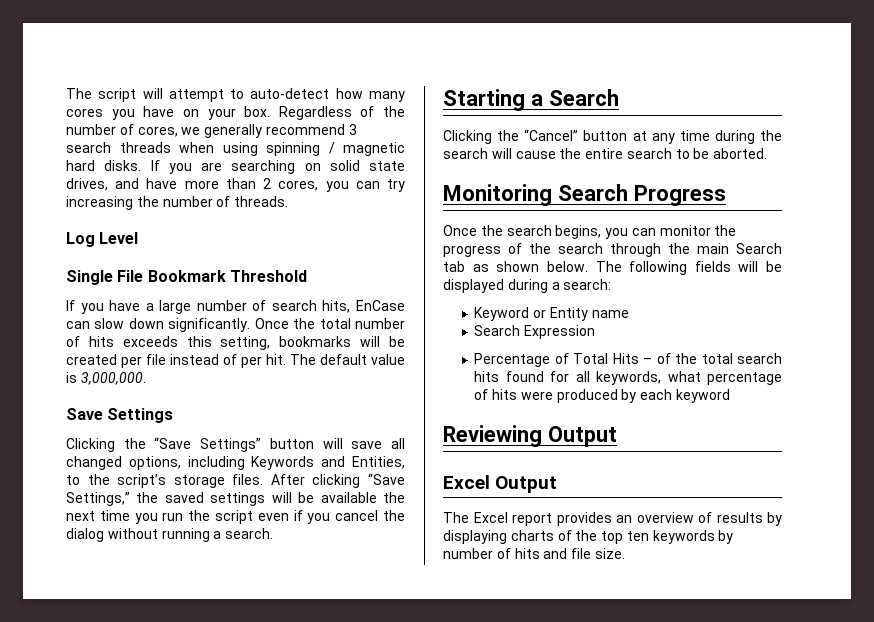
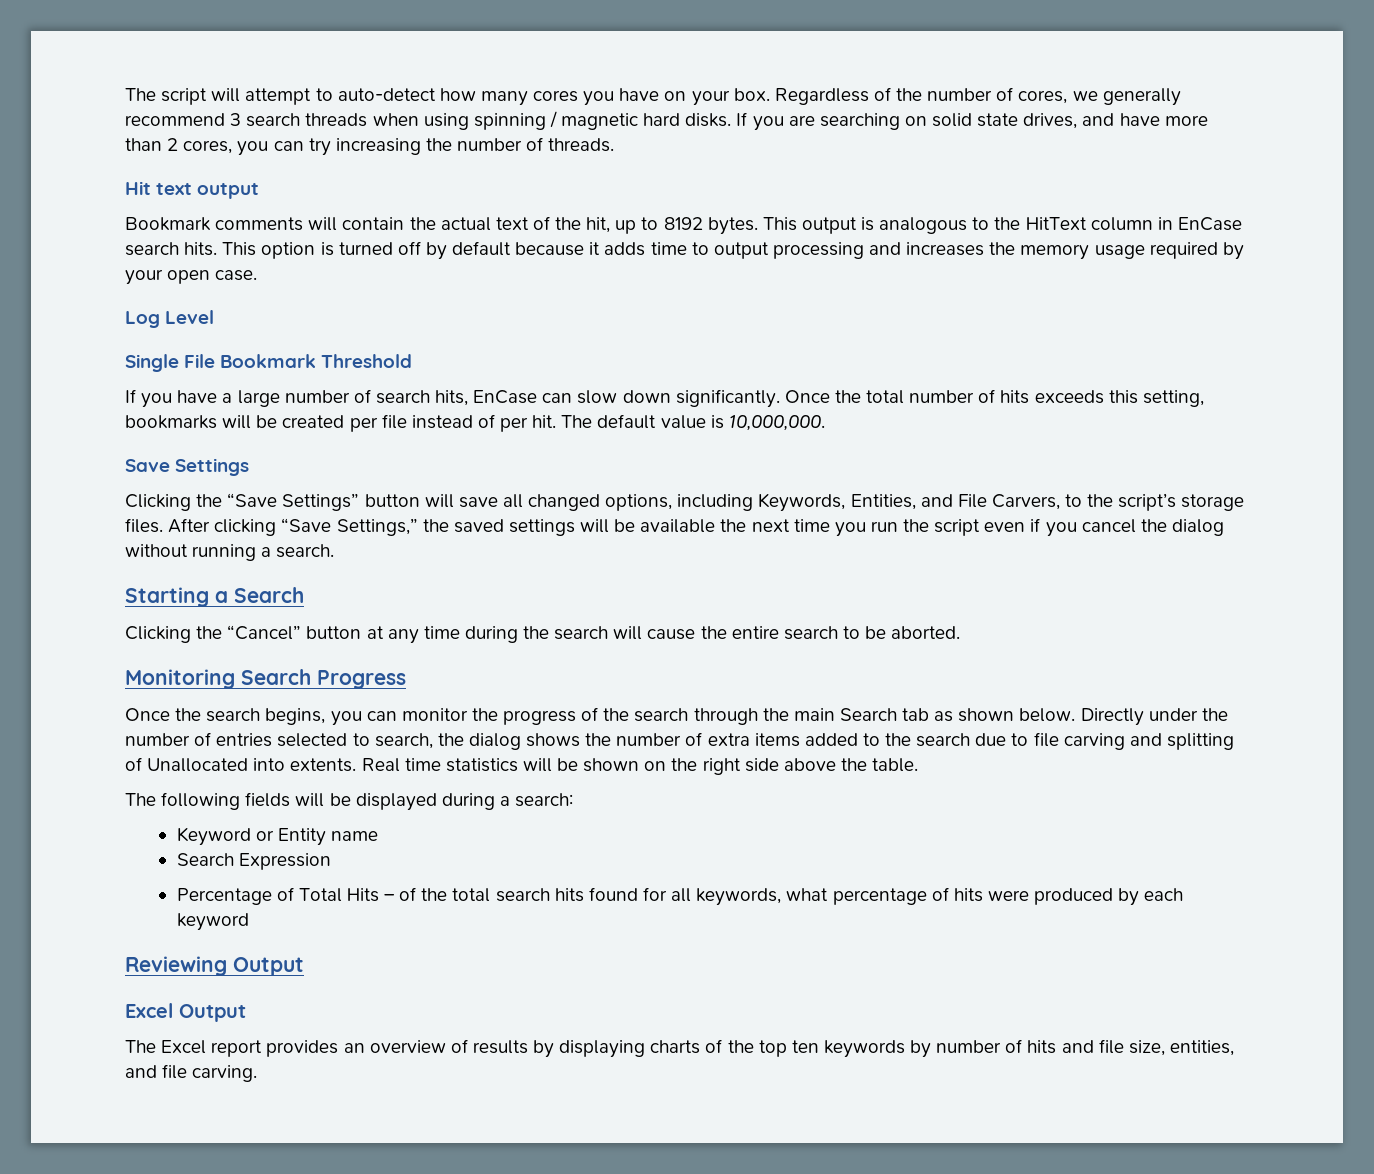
(289, 201) none -> [125,181,260,199] [125,216,1242,235] [125,241,1244,260] [125,269,258,285] // Hit text output // Bookmark comments will contain the actual text of the hit, up to 8192 bytes. This output is analogous to the HitText column in EnCase search hits. This option is turned off by default because it adds time to output processing and increases the memory usage required by your open case.
[80,372,146,385] 3,000,000. -> [728,415,825,431] 10,000,000.
[251,456,406,470] Keywords and Entities, -> [758,493,1060,512] Keywords, Entities, and File Carvers,
(588, 266) none -> [1080,708,1228,726] [125,732,1234,750] [125,757,919,775] Directly under the number of entries selected to search, the dialog shows the number of extra items added to the search due to file carving and splitting of Unallocated into extents. Real time statistics will be shown on the right side above the table. //
[594,548,625,559] size. -> [1128,1040,1234,1056] [125,1064,258,1082] size, entities, and file carving.

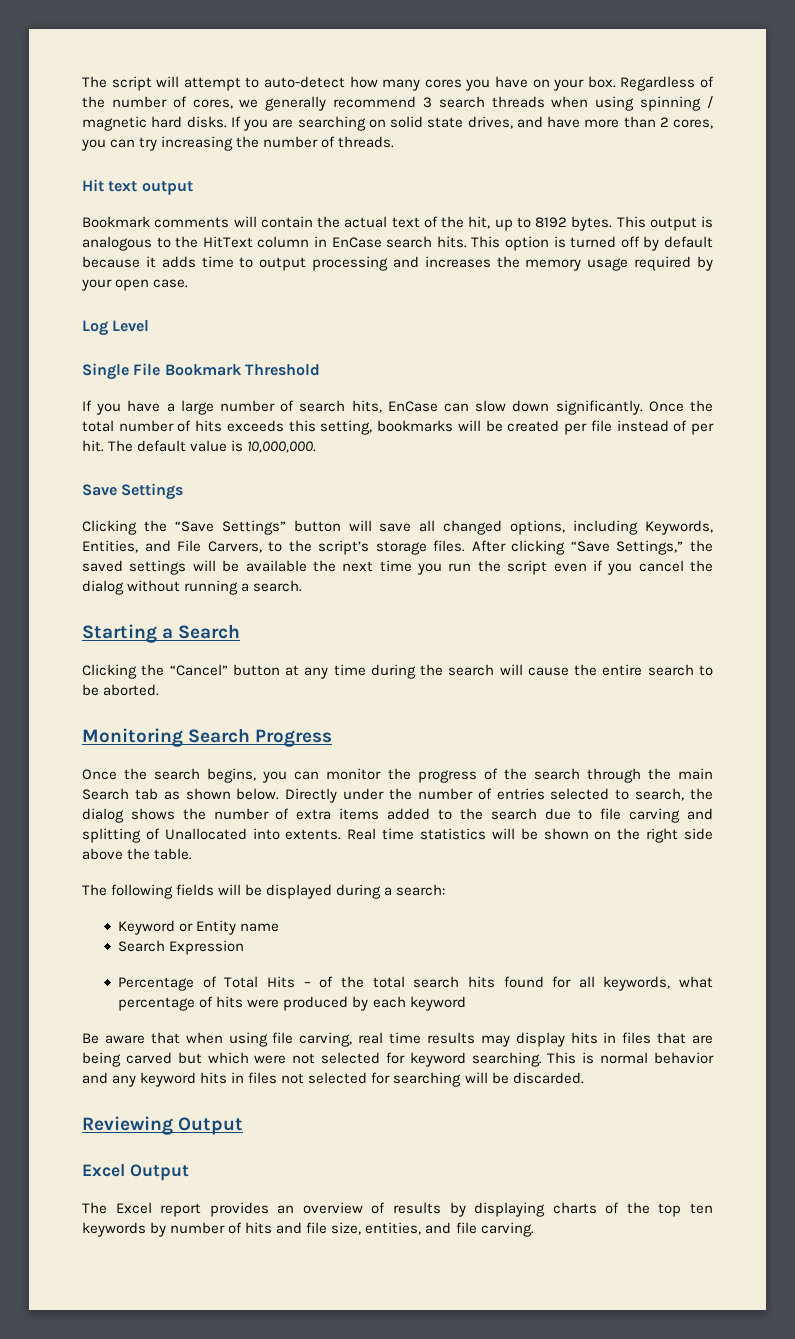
(249, 922) none -> [82,1032,713,1047] [82,1052,714,1067] [82,1072,584,1087] // Be aware that when using file carving, real time results may display hits in files that are being carved but which were not selected for keyword searching. This is normal behavior and any keyword hits in files not selected for searching will be discarded.

